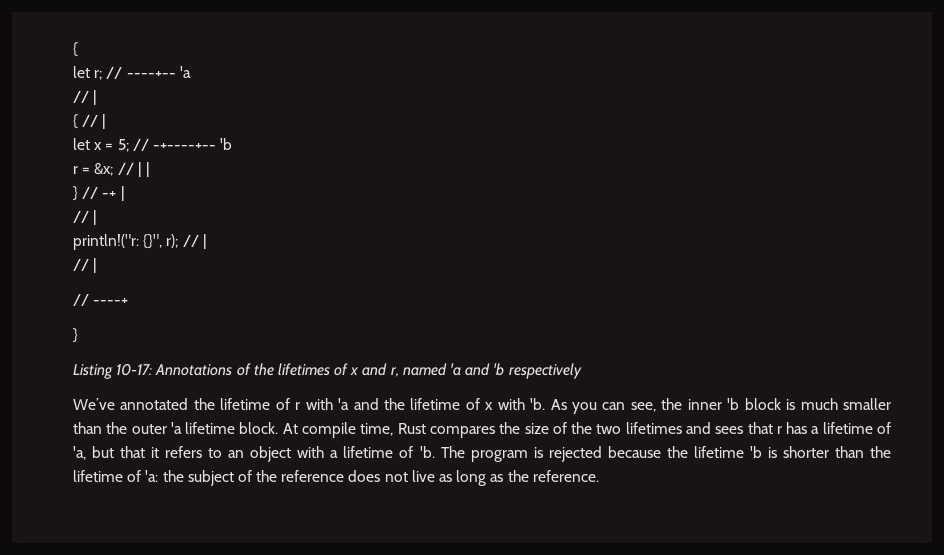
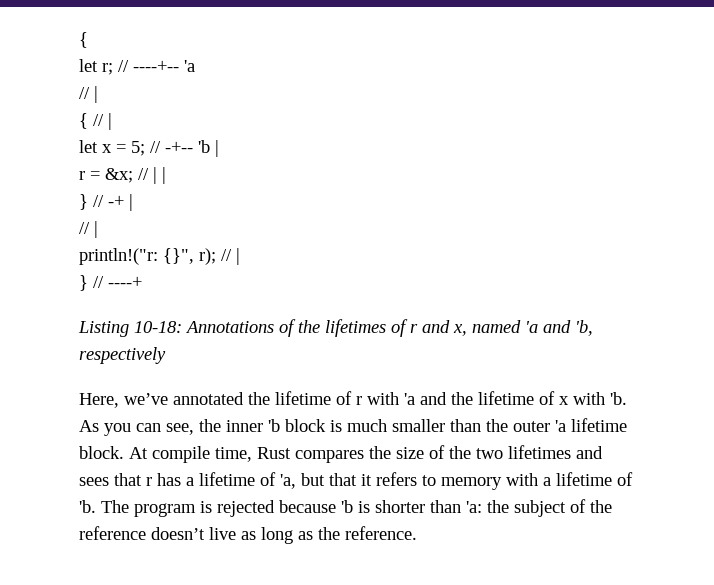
[152,138,233,150] -+----+-- 'b -> [165,140,219,157] -+-- 'b |
[73,258,98,273] // | // -> [79,275,88,291] }
[73,328,78,343] // } -> (142, 282) none
[116,363,153,376] 10-17: -> [134,321,182,333] 10-18:
[350,363,399,377] x and r, -> [410,320,467,336] r and x,
[493,363,505,376] 'b -> [575,320,593,336] 'b,
[73,398,115,410] We’ve -> [79,393,168,408] Here, we’ve
[228,446,292,462] an object -> [441,477,502,490] memory
[666,446,744,458] the lifetime -> (336, 506) none
[869,446,891,458] [73,470,142,482] the lifetime of -> (461, 506) none
[348,470,408,482] does not -> [151,527,205,540] doesn’t

